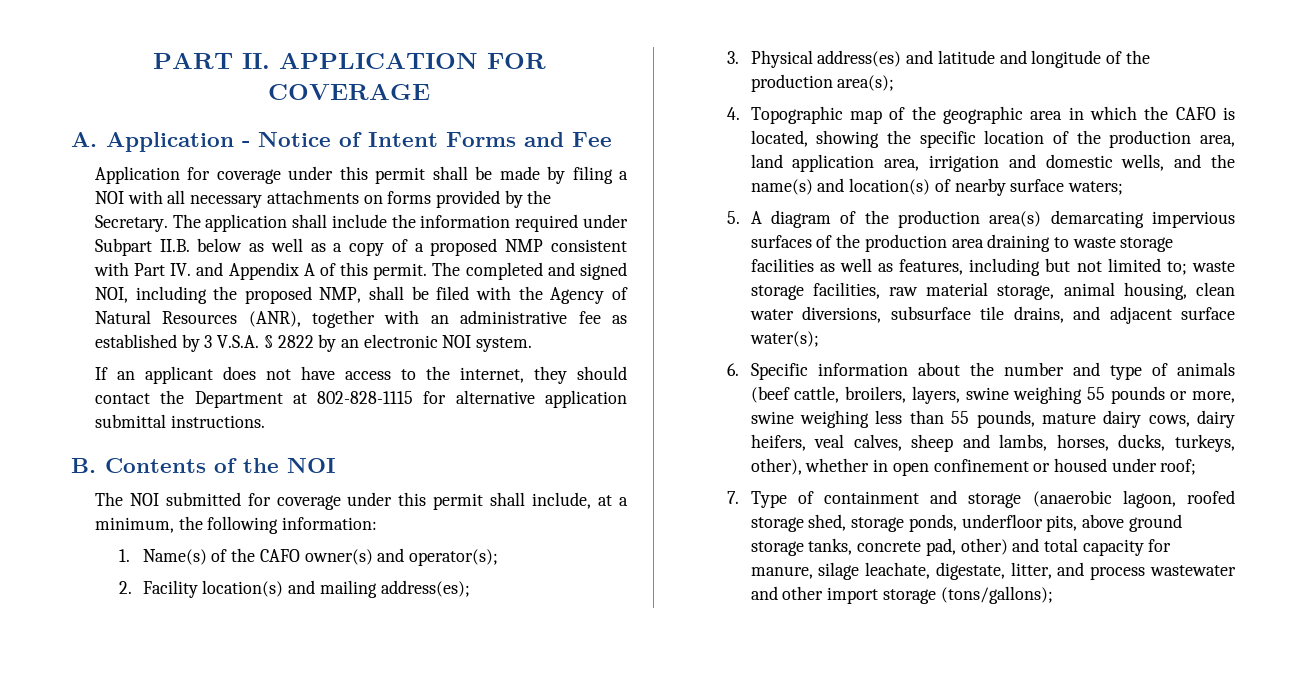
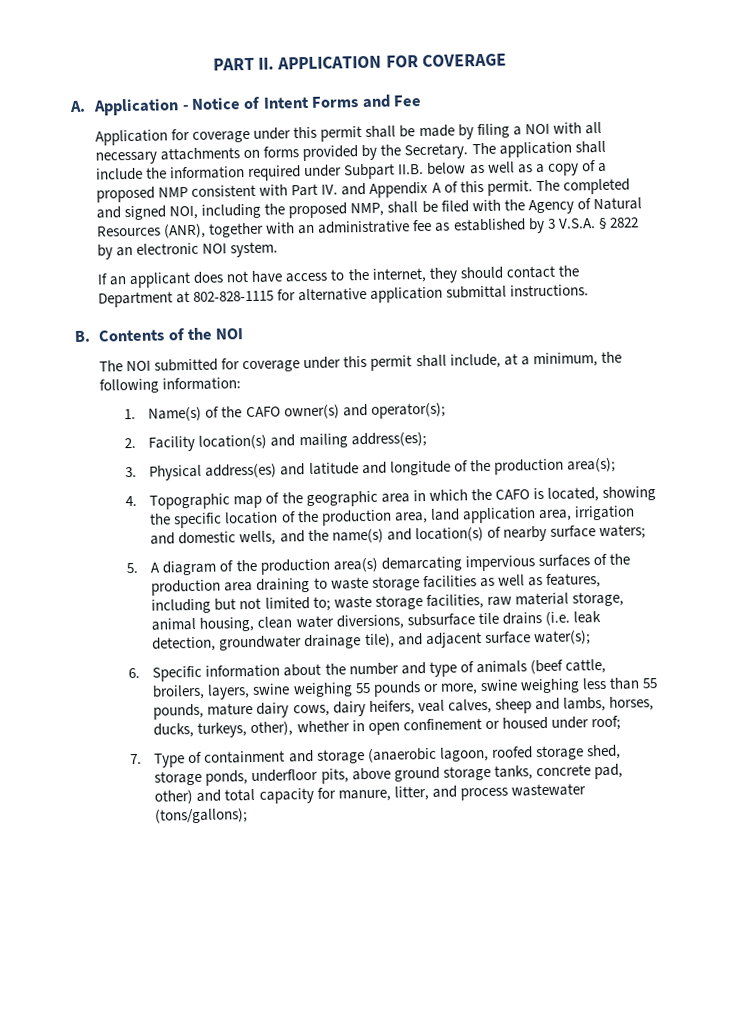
[1013,306,1064,323] drains, -> [501,611,601,626] [152,633,395,652] drains (i.e. leak detection, groundwater drainage tile),
[818,562,1005,580] silage leachate, digestate, -> (391, 795) none
[750,586,936,604] and other import storage -> (586, 790) none

